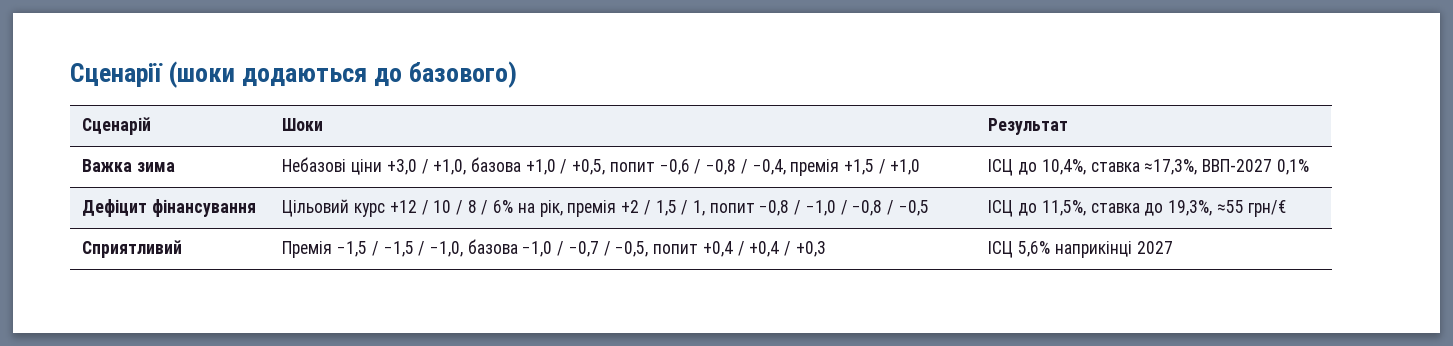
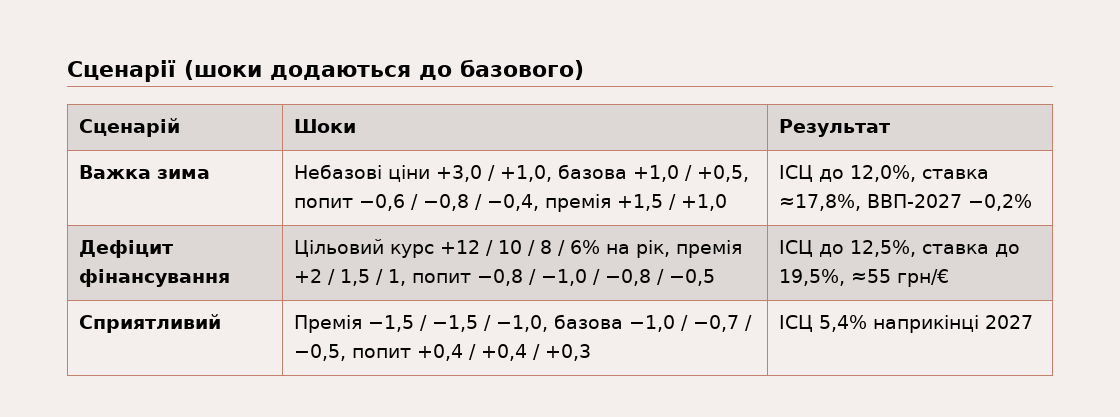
[1041,159,1309,175] 10,4%, ставка ≈17,3%, ВВП-2027 0,1% -> [849,165,989,182] [778,194,1032,211] 12,0%, ставка ≈17,8%, ВВП-2027 −0,2%
[1041,200,1086,216] 11,5%, -> [849,240,916,257] 12,5%,
[1168,200,1213,216] 19,3%, -> [778,269,845,286] 19,5%,
[1018,241,1051,257] 5,6% -> [818,315,867,332] 5,4%

